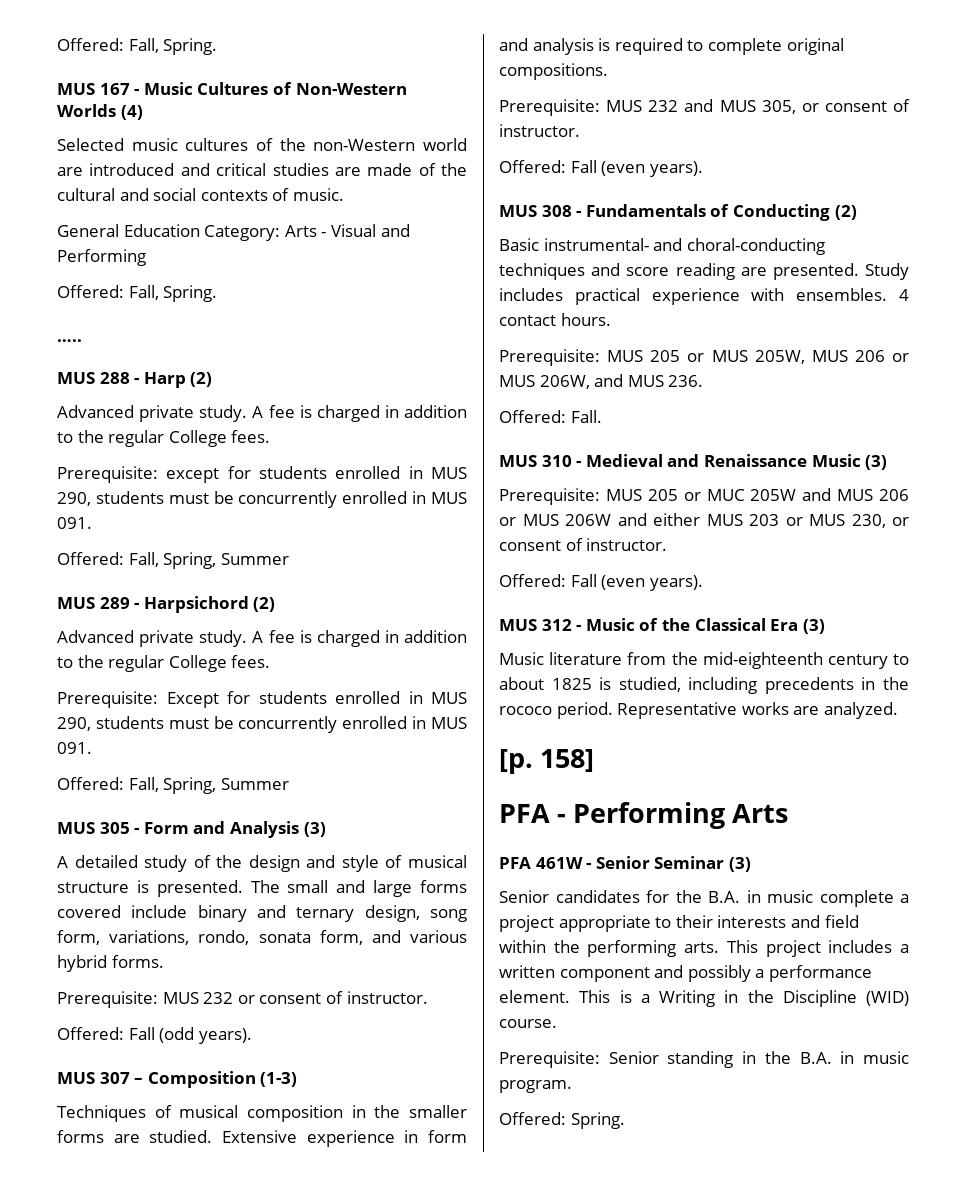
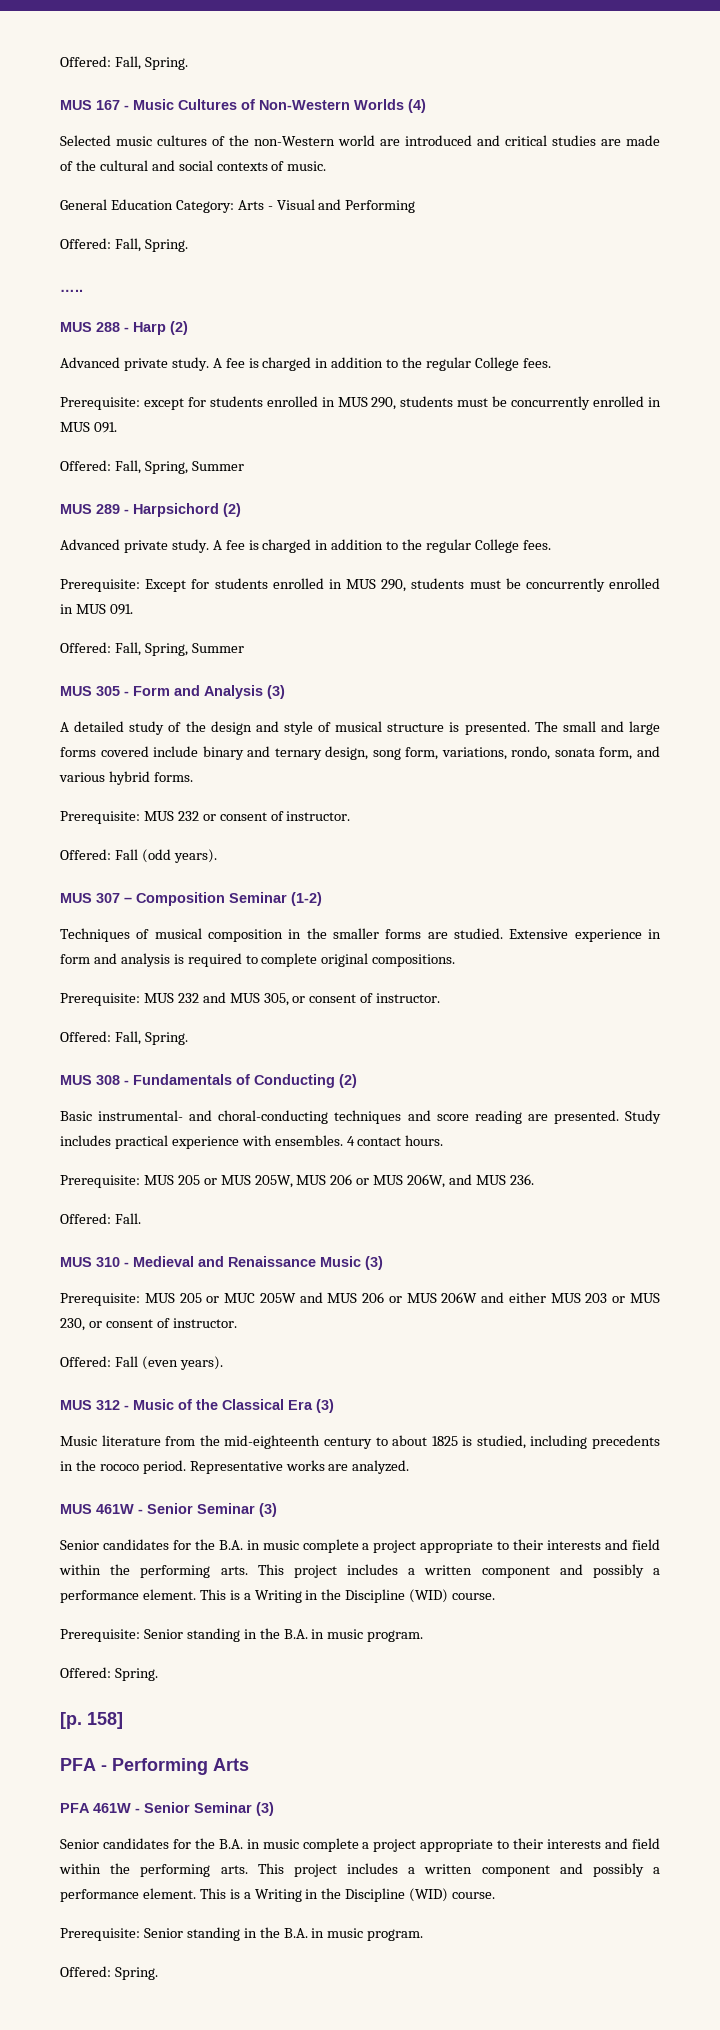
[260,1072,298,1087] (1-3) -> [229,892,322,906] Seminar (1-2)
[570,160,703,177] Fall (even years). -> [114,1031,188,1045] Fall, Spring.
(898, 710) none -> [60,1503,277,1517] [60,1539,660,1553] [59,1564,660,1578] [60,1589,496,1603] [60,1628,424,1642] [60,1667,158,1681] // MUS 461W - Senior Seminar (3) // Senior candidates for the B.A. in music complete a project appropriate to their interests and field within the performing arts. This project includes a written component and possibly a performance element. This is a Writing in the Discipline (WID) course. // Prerequisite: Senior standing in the B.A. in music program. // Offered: Spring.

